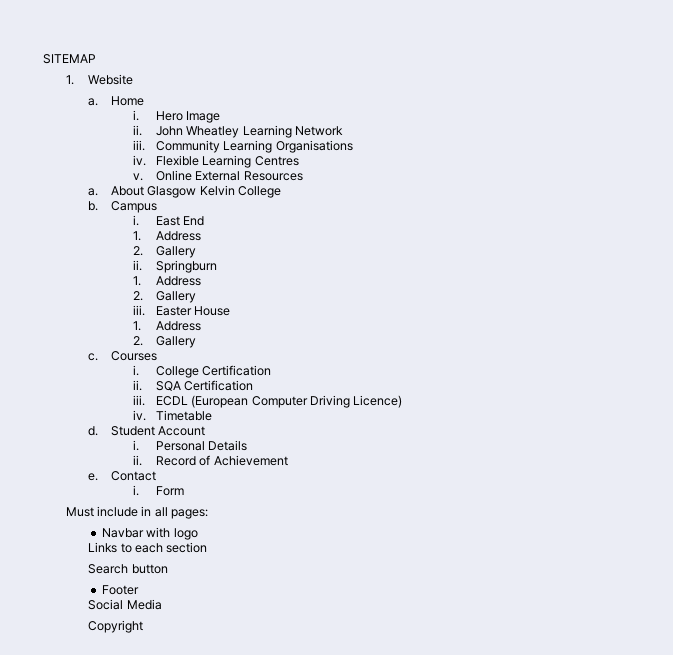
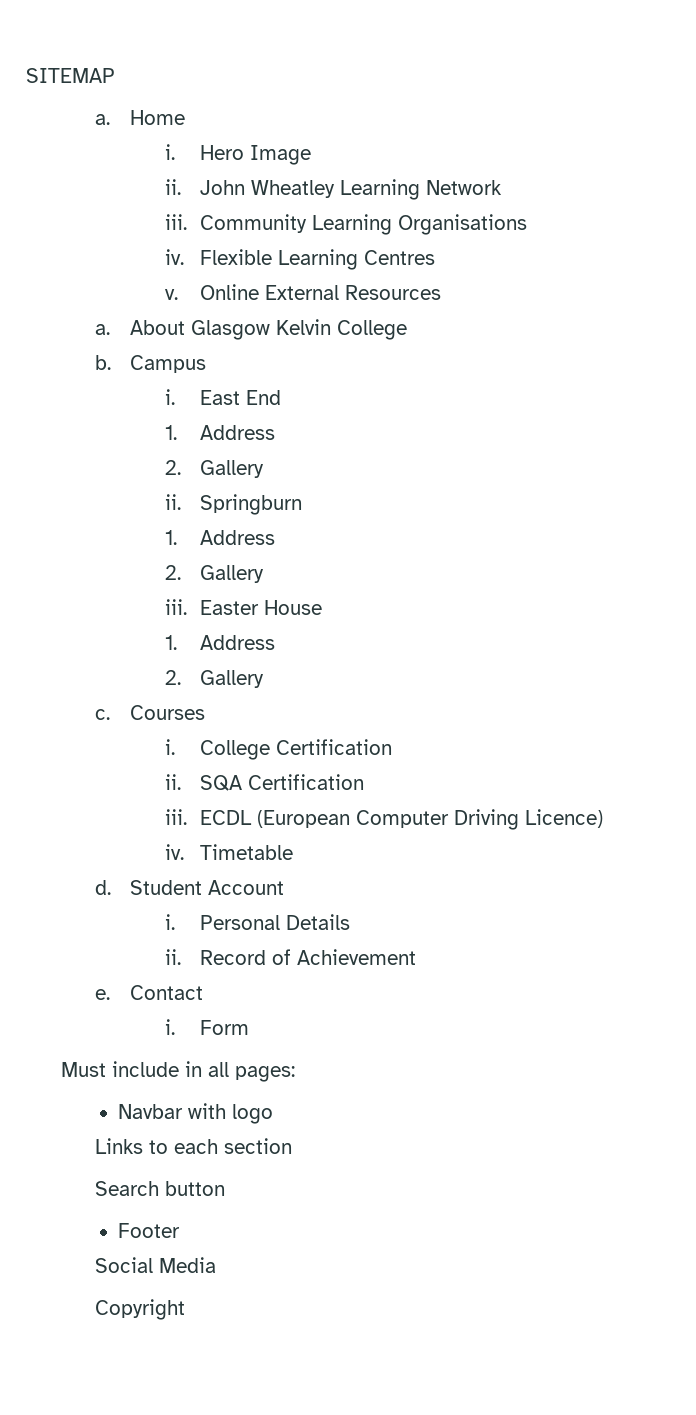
[65,74,134,85] // 1. Website -> (115, 75) none

